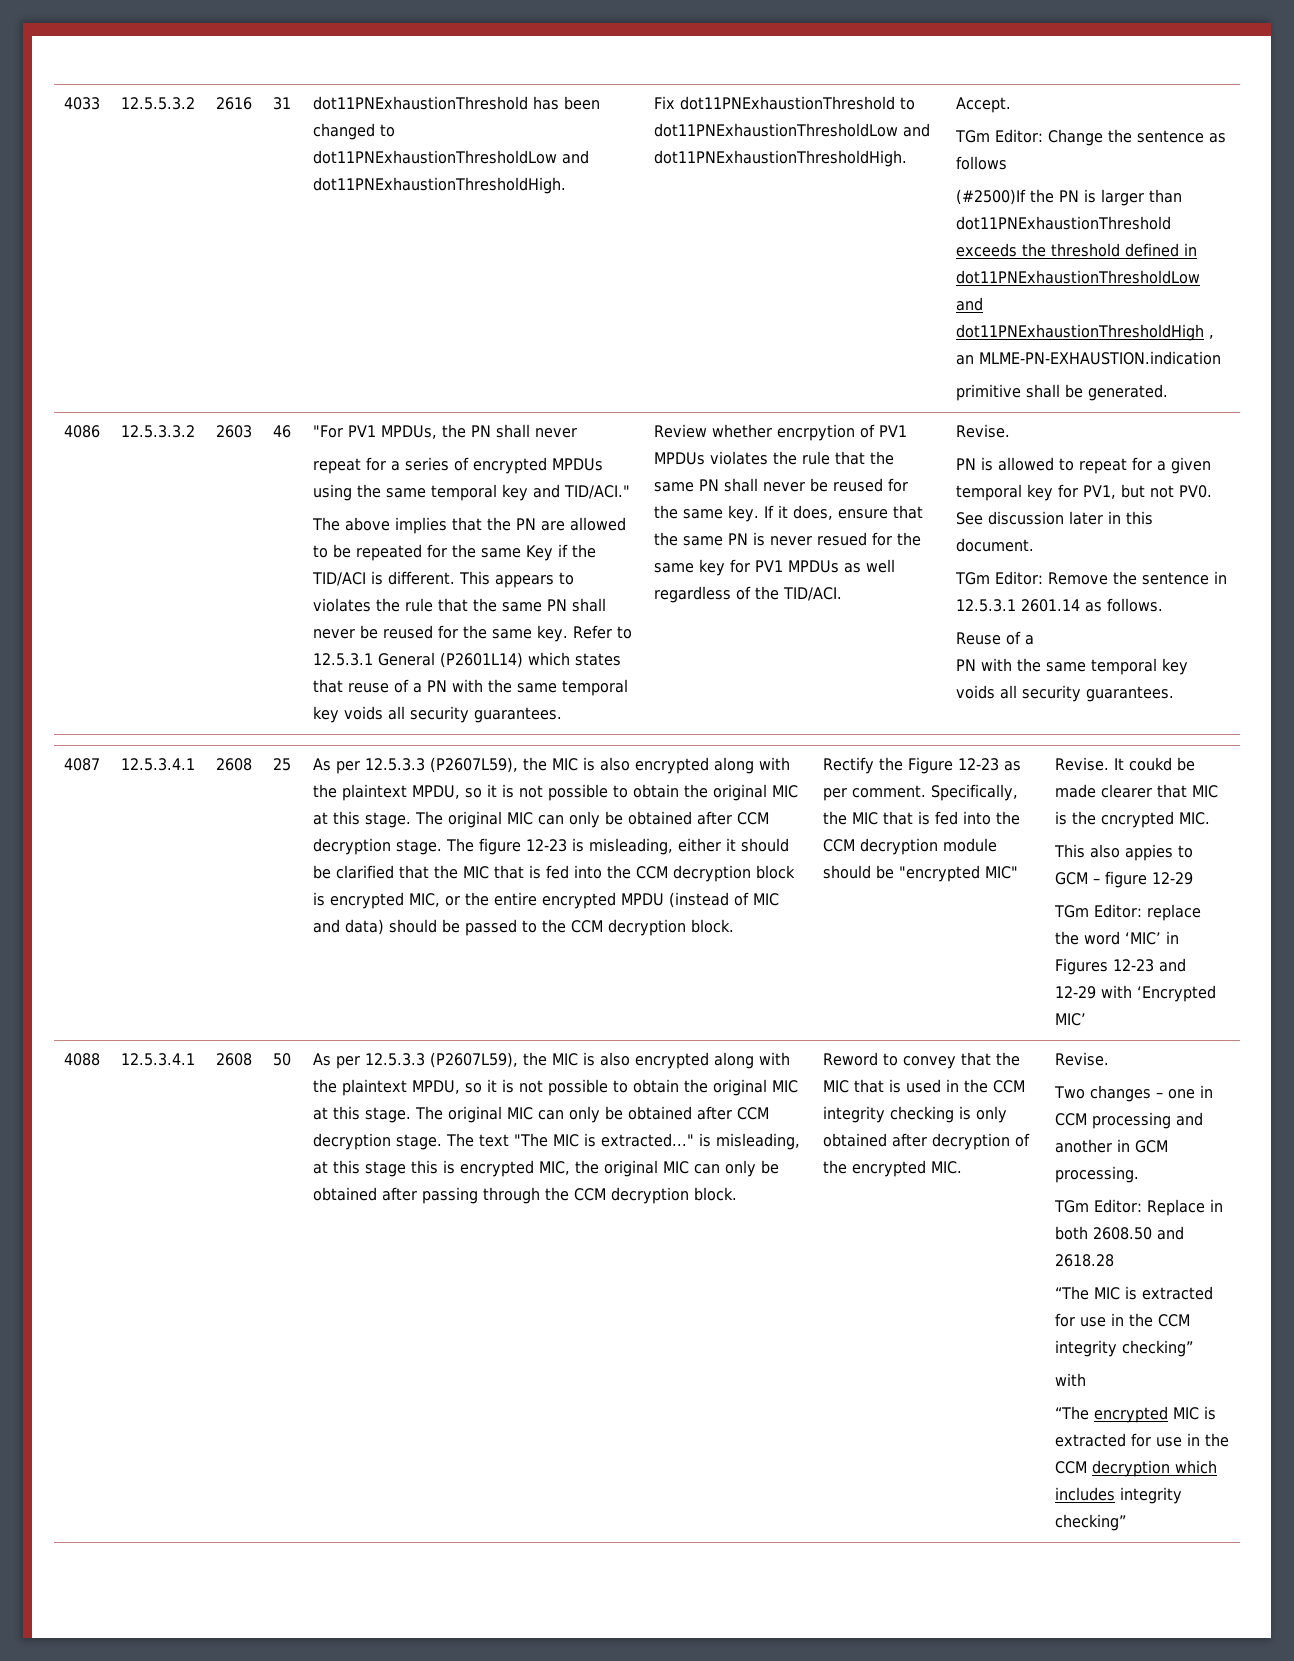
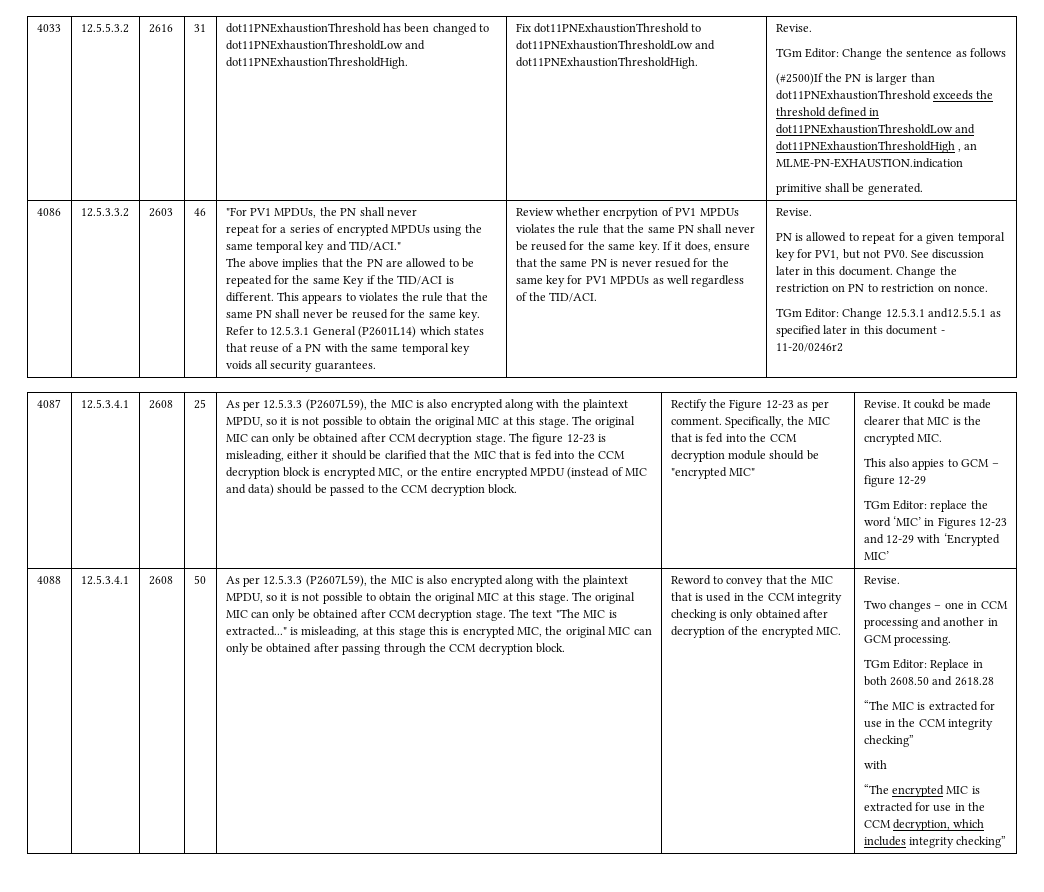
[956,97,1012,113] Accept. -> [775,24,812,32] Revise.
[955,571,1228,585] [956,598,1164,612] [956,631,1035,645] [956,658,1189,675] [956,685,1175,702] // TGm Editor: Remove the sentence in 12.5.3.1 2601.14 as follows. // Reuse of a // PN with the same temporal key voids all security guarantees. -> [896,266,957,278] [775,284,988,292] [775,308,1001,320] [775,325,945,337] [775,343,843,352] Change the restriction on PN to restriction on nonce. // TGm Editor: Change 12.5.3.1 and12.5.5.1 as specified later in this document - 11-20/0246r2
[1092,1460,1171,1477] decryption -> [893,819,951,831] decryption,

